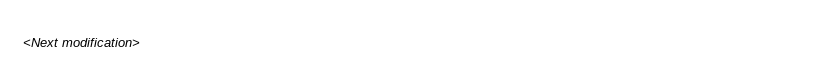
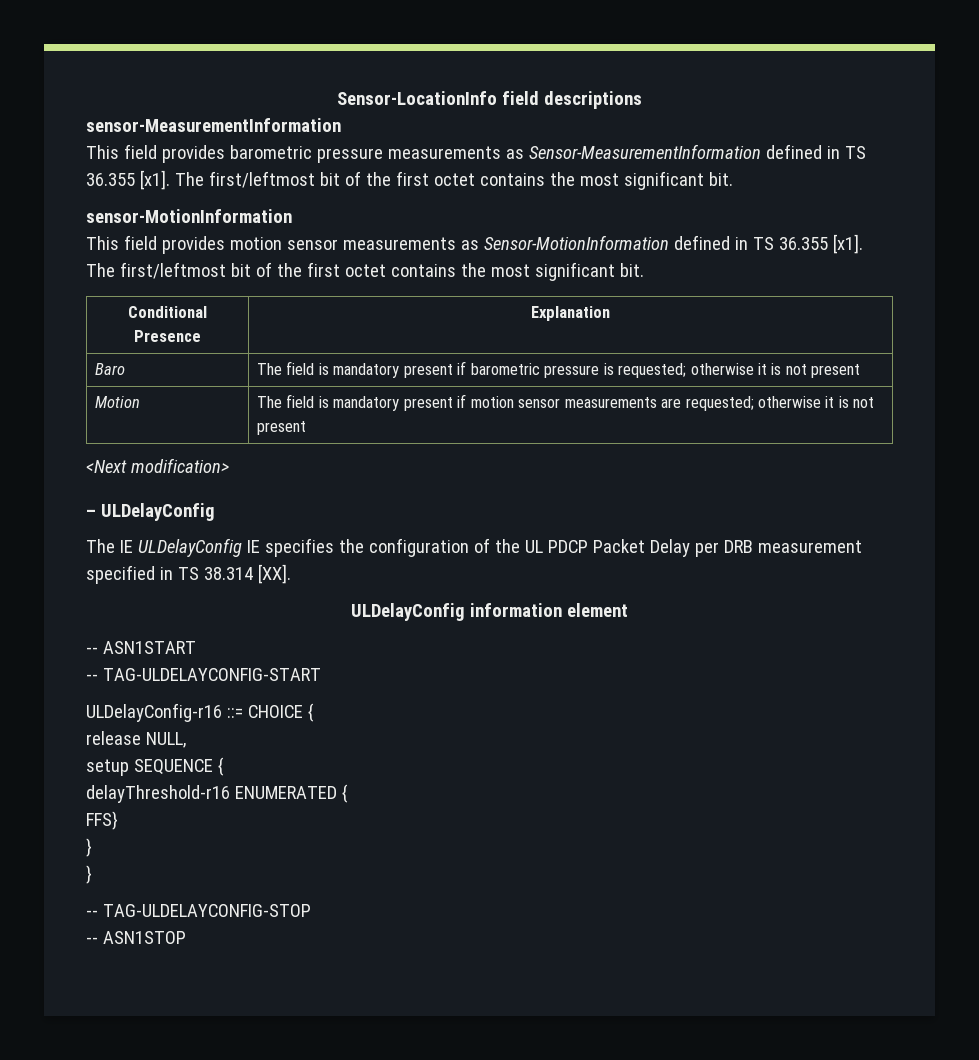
[23,38,140,47] <Next modification> -> [337,91,642,109] [86,118,341,132] [86,144,866,163] [86,170,733,190] [86,209,292,223] [86,234,863,254] [86,262,644,281] [128,306,207,318] [134,330,201,342] [531,306,610,321] [94,363,125,375] [256,361,861,378] [94,396,140,408] [256,394,875,411] [256,421,306,435] [86,458,229,473] [86,503,215,521] [86,538,862,557] [86,564,291,584] [351,603,628,621] [86,641,196,654] [86,668,321,681] [86,703,314,722] [86,731,186,748] [86,757,224,776] [86,784,348,803] [86,811,118,830] [86,838,92,857] [86,865,92,884] [86,904,311,917] [86,931,186,944] Sensor-LocationInfo field descriptions // sensor-MeasurementInformation // This field provides barometric pressure measurements as Sensor-MeasurementInformation defined in TS 36.355 [x1]. The first/leftmost bit of the first octet contains the most significant bit. // sensor-MotionInformation // This field provides motion sensor measurements as Sensor-MotionInformation defined in TS 36.355 [x1]. The first/leftmost bit of the first octet contains the most significant bit. // Conditional Presence | Explanation // Baro | The field is mandatory present if barometric pressure is requested; otherwise it is not present // Motion | The field is mandatory present if motion sensor measurements are requested; otherwise it is not present // <Next modification> // – ULDelayConfig // The IE ULDelayConfig IE specifies the configuration of the UL PDCP Packet Delay per DRB measurement specified in TS 38.314 [XX]. // ULDelayConfig information element // -- ASN1START // -- TAG-ULDELAYCONFIG-START // ULDelayConfig-r16 ::= CHOICE { // release NULL, // setup SEQUENCE { // delayThreshold-r16 ENUMERATED { // FFS} // } // } // -- TAG-ULDELAYCONFIG-STOP // -- ASN1STOP

